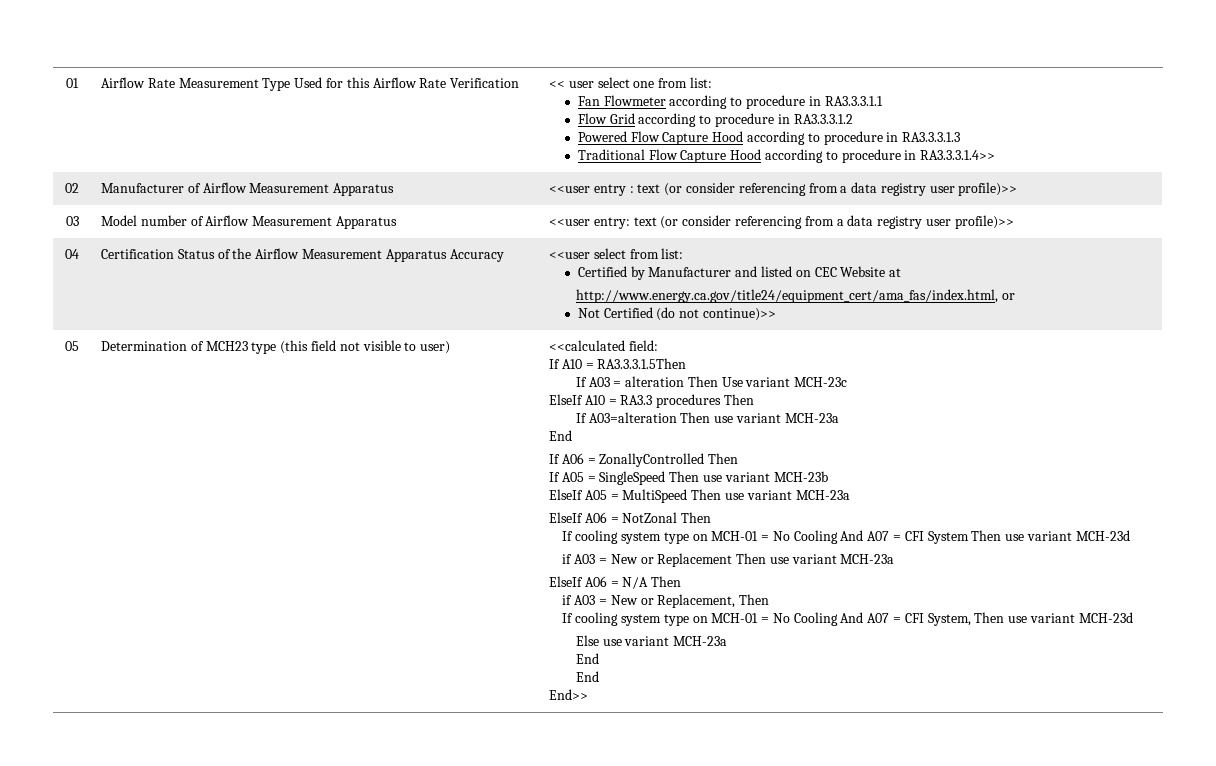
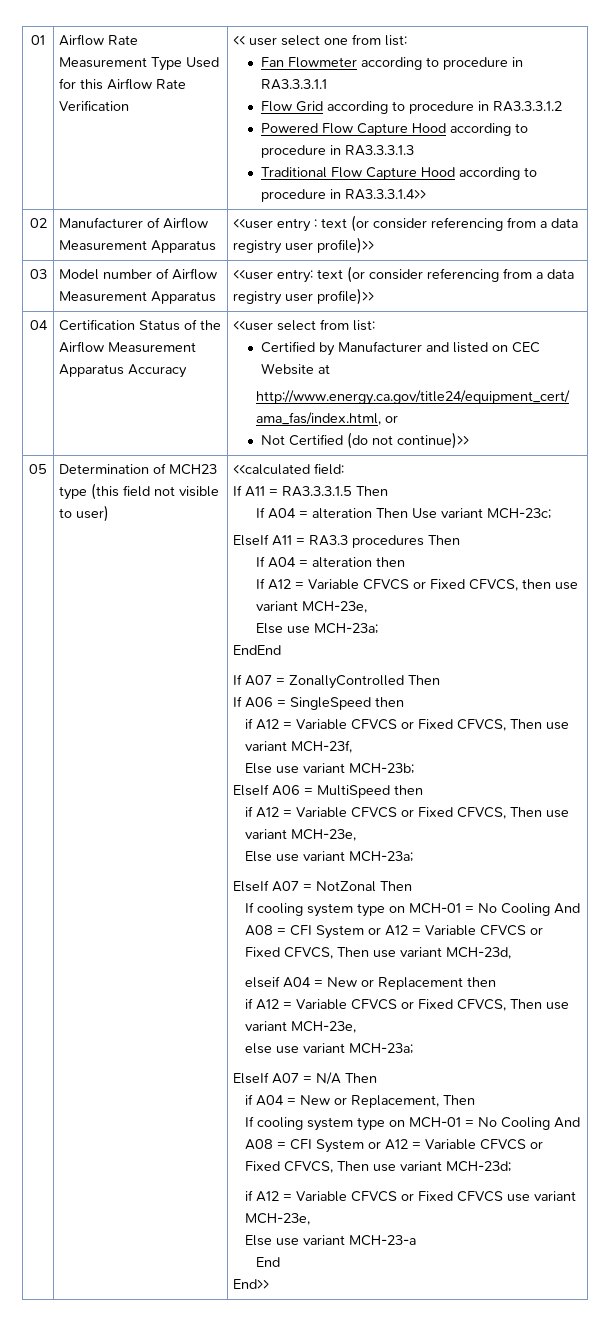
[561,358,687,369] [575,377,610,387] A10 = RA3.3.3.1.5Then // If A03 -> [245,486,389,497] [256,507,297,519] A11 = RA3.3.3.1.5 Then // If A04
[794,377,848,387] [549,394,605,405] MCH-23c // ElseIf A10 -> [487,508,552,519] [233,534,293,546] MCH-23c; // ElseIf A11
[588,412,839,423] [549,430,573,441] [549,453,584,464] A03=alteration Then use variant MCH-23a // End // If A06 -> [268,557,406,568] [256,578,579,591] [256,601,368,613] [256,623,379,634] [233,645,282,655] [233,674,273,686] A04 = alteration then // If A12 = Variable CFVCS or Fixed CFVCS, then use variant MCH-23e, // Else use MCH-23a; // EndEnd // If A07
[561,472,584,482] A05 -> [245,697,274,708] A06
[669,471,828,482] [549,489,607,500] Then use variant MCH-23b // ElseIf A05 -> [375,697,405,707] [244,718,569,731] [244,740,352,753] [244,763,414,774] [233,784,301,796] then // if A12 = Variable CFVCS or Fixed CFVCS, Then use variant MCH-23f, // Else use variant MCH-23b; // ElseIf A06
[691,489,850,500] [549,512,607,523] Then use variant MCH-23a // ElseIf A06 -> [394,785,424,795] [244,806,569,819] [244,829,356,841] [244,851,413,862] [233,880,300,892] then // if A12 = Variable CFVCS or Fixed CFVCS, Then use variant MCH-23e, // Else use variant MCH-23a; // ElseIf A07
[867,530,1130,544] [562,553,895,567] [549,576,607,587] A07 = CFI System Then use variant MCH-23d // if A03 = New or Replacement Then use variant MCH-23a // ElseIf A06 -> [244,925,543,939] [244,947,511,959] [244,976,496,990] [244,998,569,1011] [244,1021,356,1033] [244,1043,413,1054] [233,1072,300,1084] A08 = CFI System or A12 = Variable CFVCS or Fixed CFVCS, Then use variant MCH-23d, // elseif A04 = New or Replacement then // if A12 = Variable CFVCS or Fixed CFVCS, Then use variant MCH-23e, // else use variant MCH-23a; // ElseIf A07
[574,595,596,605] A03 -> [255,1095,284,1106] A04
[867,612,1133,626] [575,635,728,646] [575,653,599,664] A07 = CFI System, Then use variant MCH-23d // Else use variant MCH-23a // End -> [244,1139,543,1153] [244,1161,511,1173] [244,1190,576,1202] [244,1213,310,1225] [244,1235,416,1246] A08 = CFI System or A12 = Variable CFVCS or Fixed CFVCS, Then use variant MCH-23d; // if A12 = Variable CFVCS or Fixed CFVCS use variant MCH-23e, // Else use variant MCH-23-a

